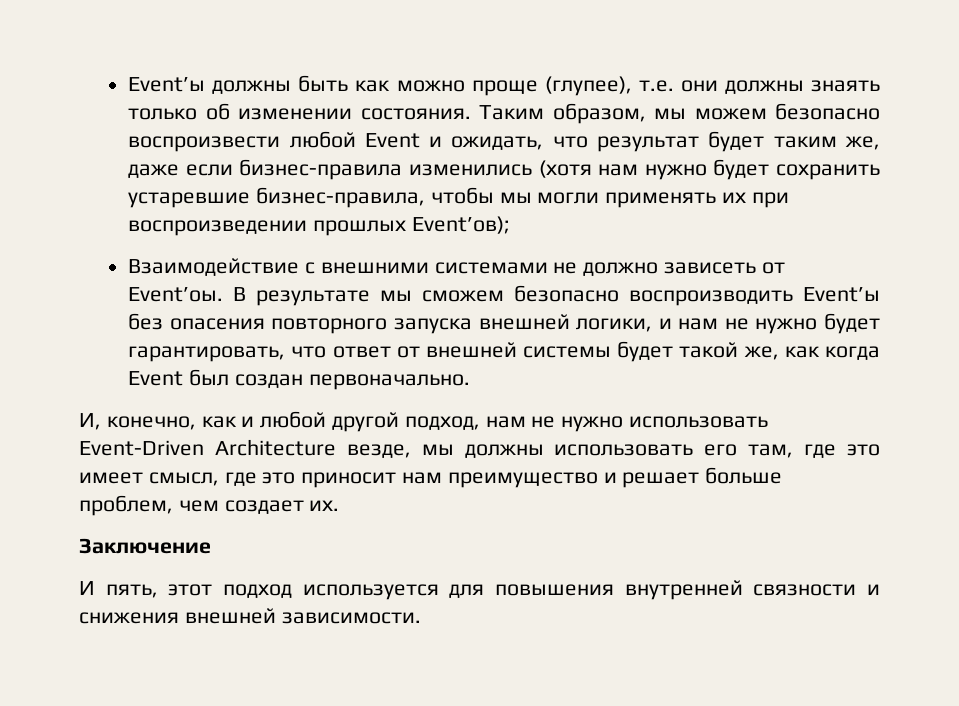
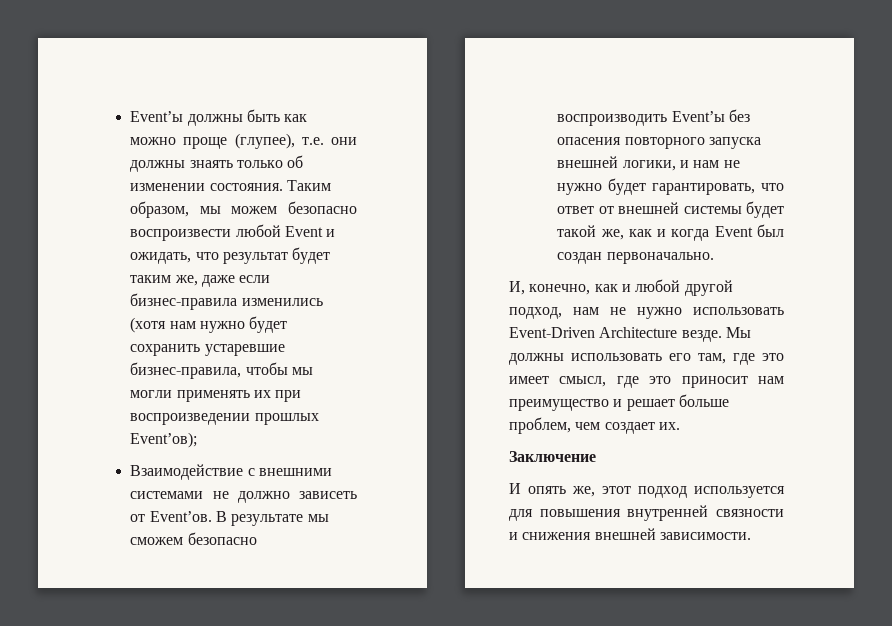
[128,287,224,302] Event’оы. -> [149,511,212,522] Event’ов.
(820, 352) none -> [657,229,667,237] и
[346,444,454,458] везде, мы -> [681,327,751,342] везде. Мы
[105,584,158,598] пять, -> [528,486,595,497] опять же,

